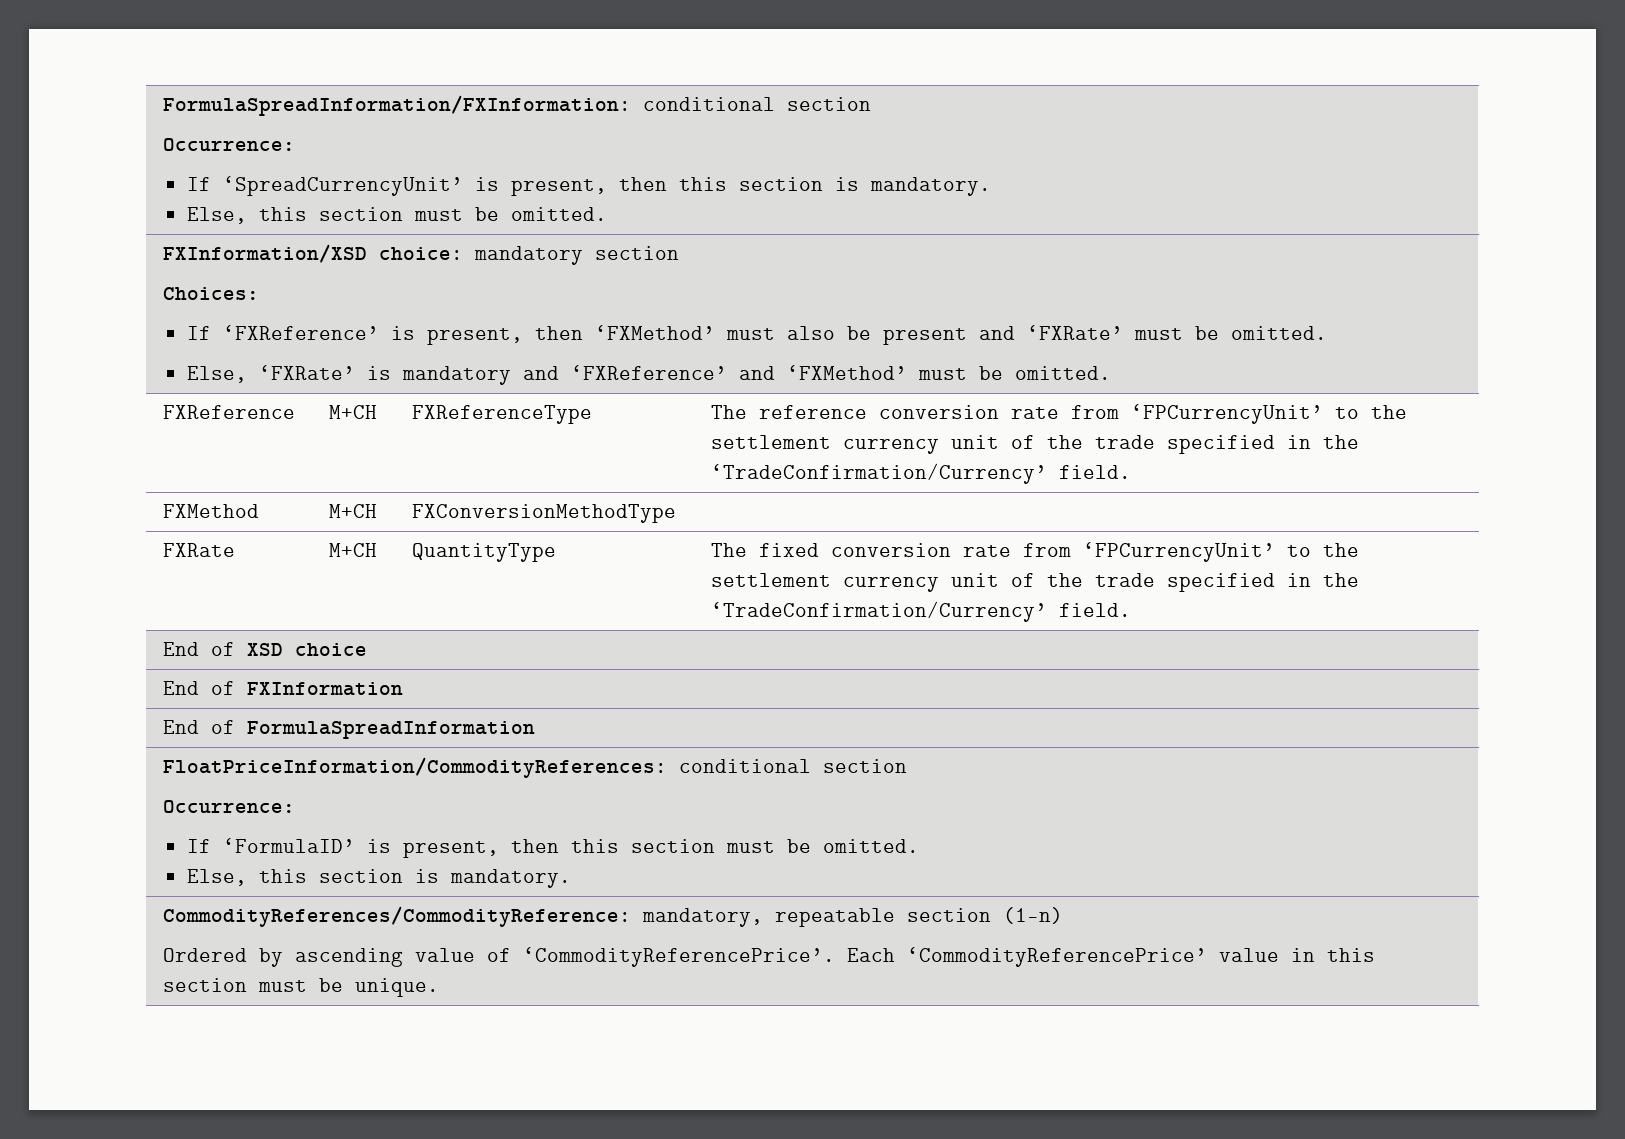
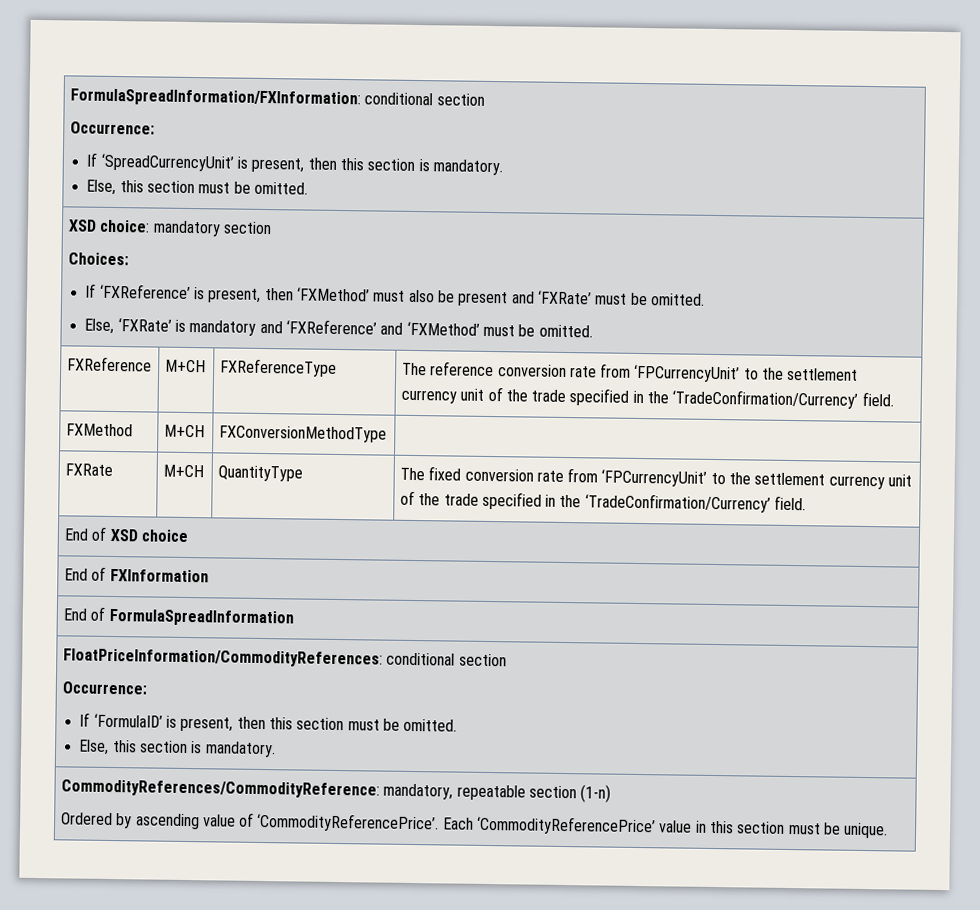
[162,244,367,263] FXInformation/XSD -> [67,219,97,232] XSD

